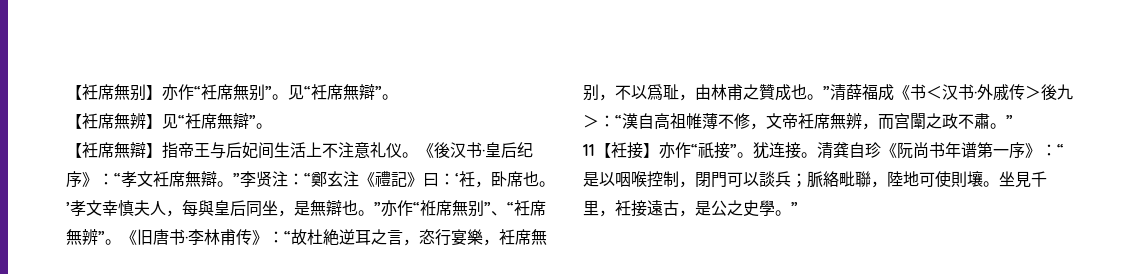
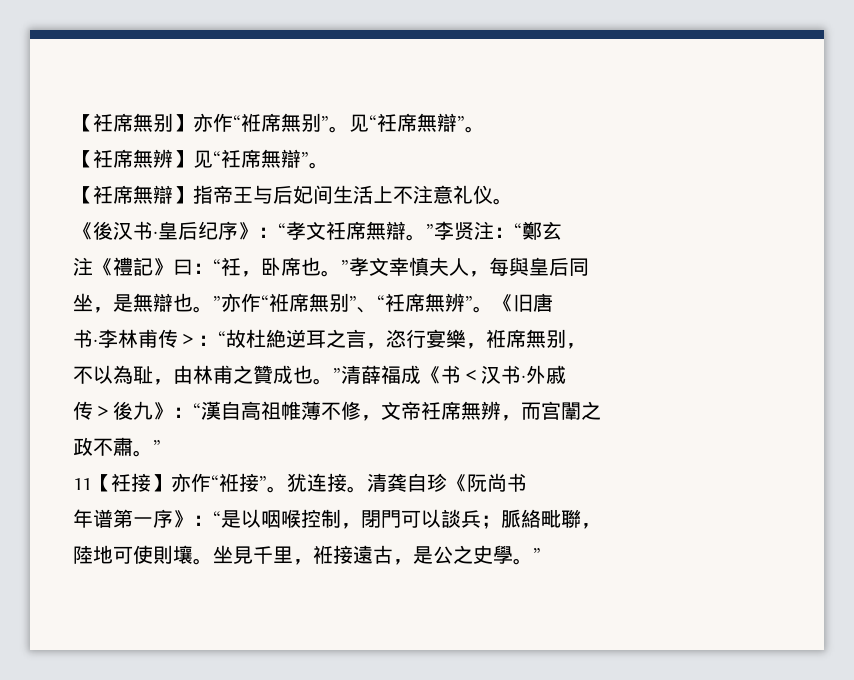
[201,84,217,100] 衽 -> [241,113,261,132] 袵
(418, 155) none -> (513, 201) //
(343, 179) none -> (562, 230) //
[455,173,459,185] ‘ -> [213,259,221,274] “
[66,202,70,214] ’ -> [341,259,349,274] ”
(262, 209) none -> (589, 267) //
(169, 237) none -> (553, 302) //
[252,230,268,245] 》 -> [178,333,198,346] ＞
[499,229,515,245] 衽 -> [486,329,506,348] 袵
[615,84,663,100] 不以爲 -> [73,365,133,384] // 不以為
(1009, 92) none -> (566, 374) //
[583,115,599,128] ＞ -> [153,402,173,420] 》
(942, 121) none -> (601, 410) //
[698,142,714,159] 祇 -> [219,473,239,492] 袵
(945, 150) none -> (527, 482) //
(887, 184) none -> (601, 526) //
[615,200,631,216] 衽 -> [313,545,333,564] 袵

